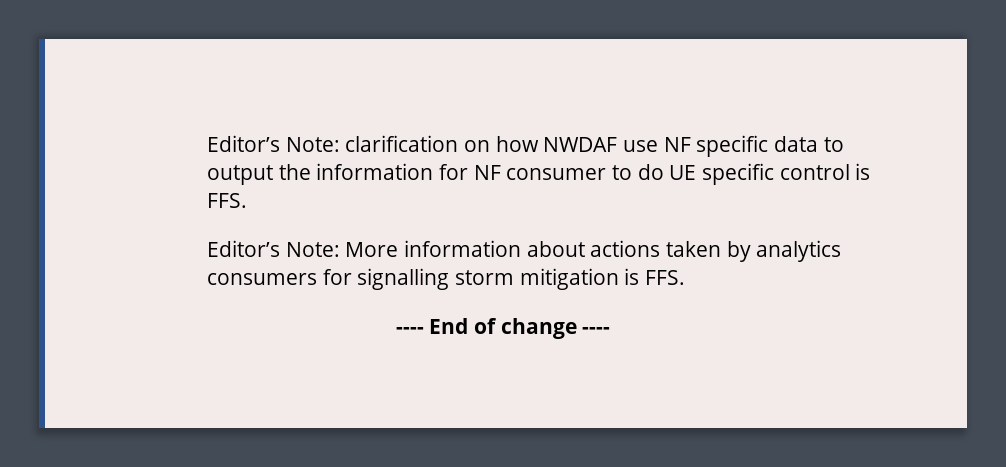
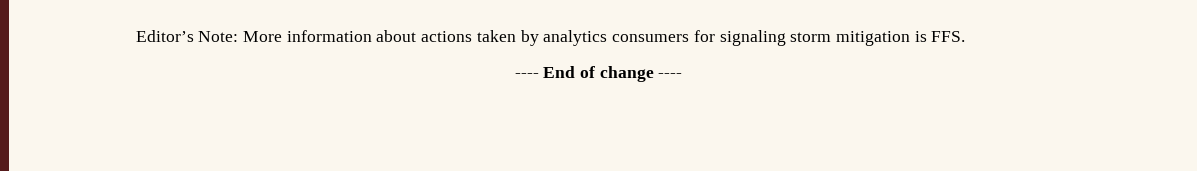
[206,135,844,157] [206,163,871,185] [206,193,247,208] [206,240,340,257] Editor’s Note: clarification on how NWDAF use NF specific data to output the information for NF consumer to do UE specific control is FFS. // Editor’s Note: -> [135,30,239,42] Editor’s Note:
[357,268,450,290] signalling -> [719,30,786,46] signaling

